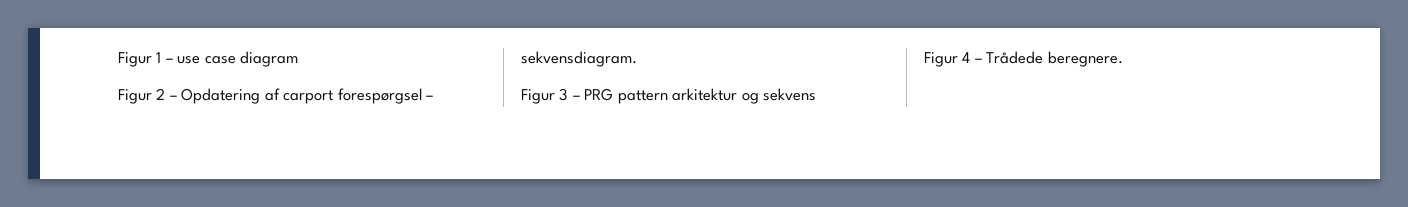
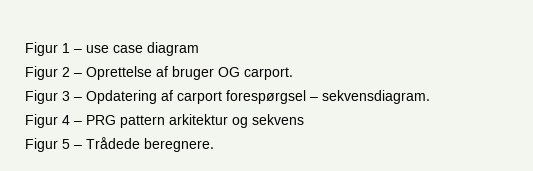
(177, 97) none -> [86,66,293,80] [25,90,82,104] Oprettelse af bruger OG carport. // Figur 3 –
[559,88,569,101] 3 -> [62,115,70,125] 4
[962,52,971,63] 4 -> [62,139,70,149] 5

